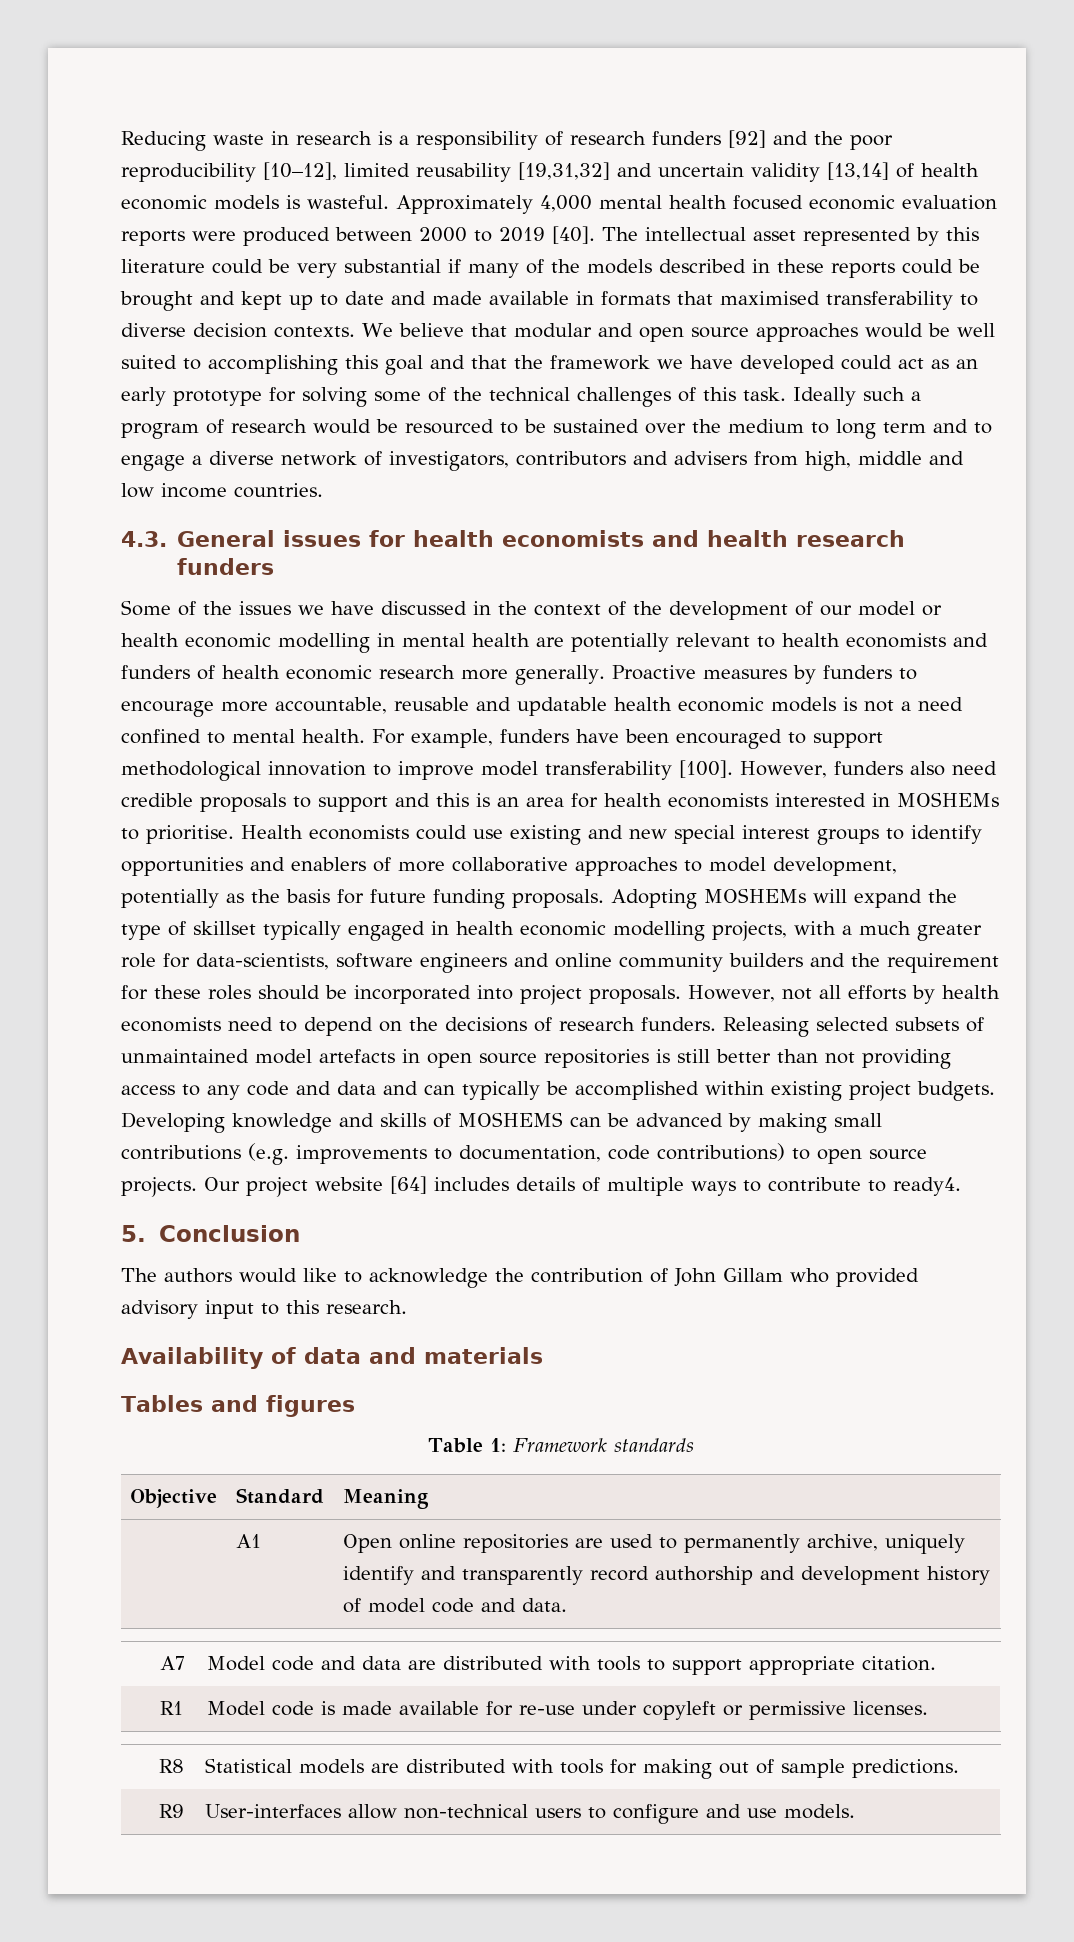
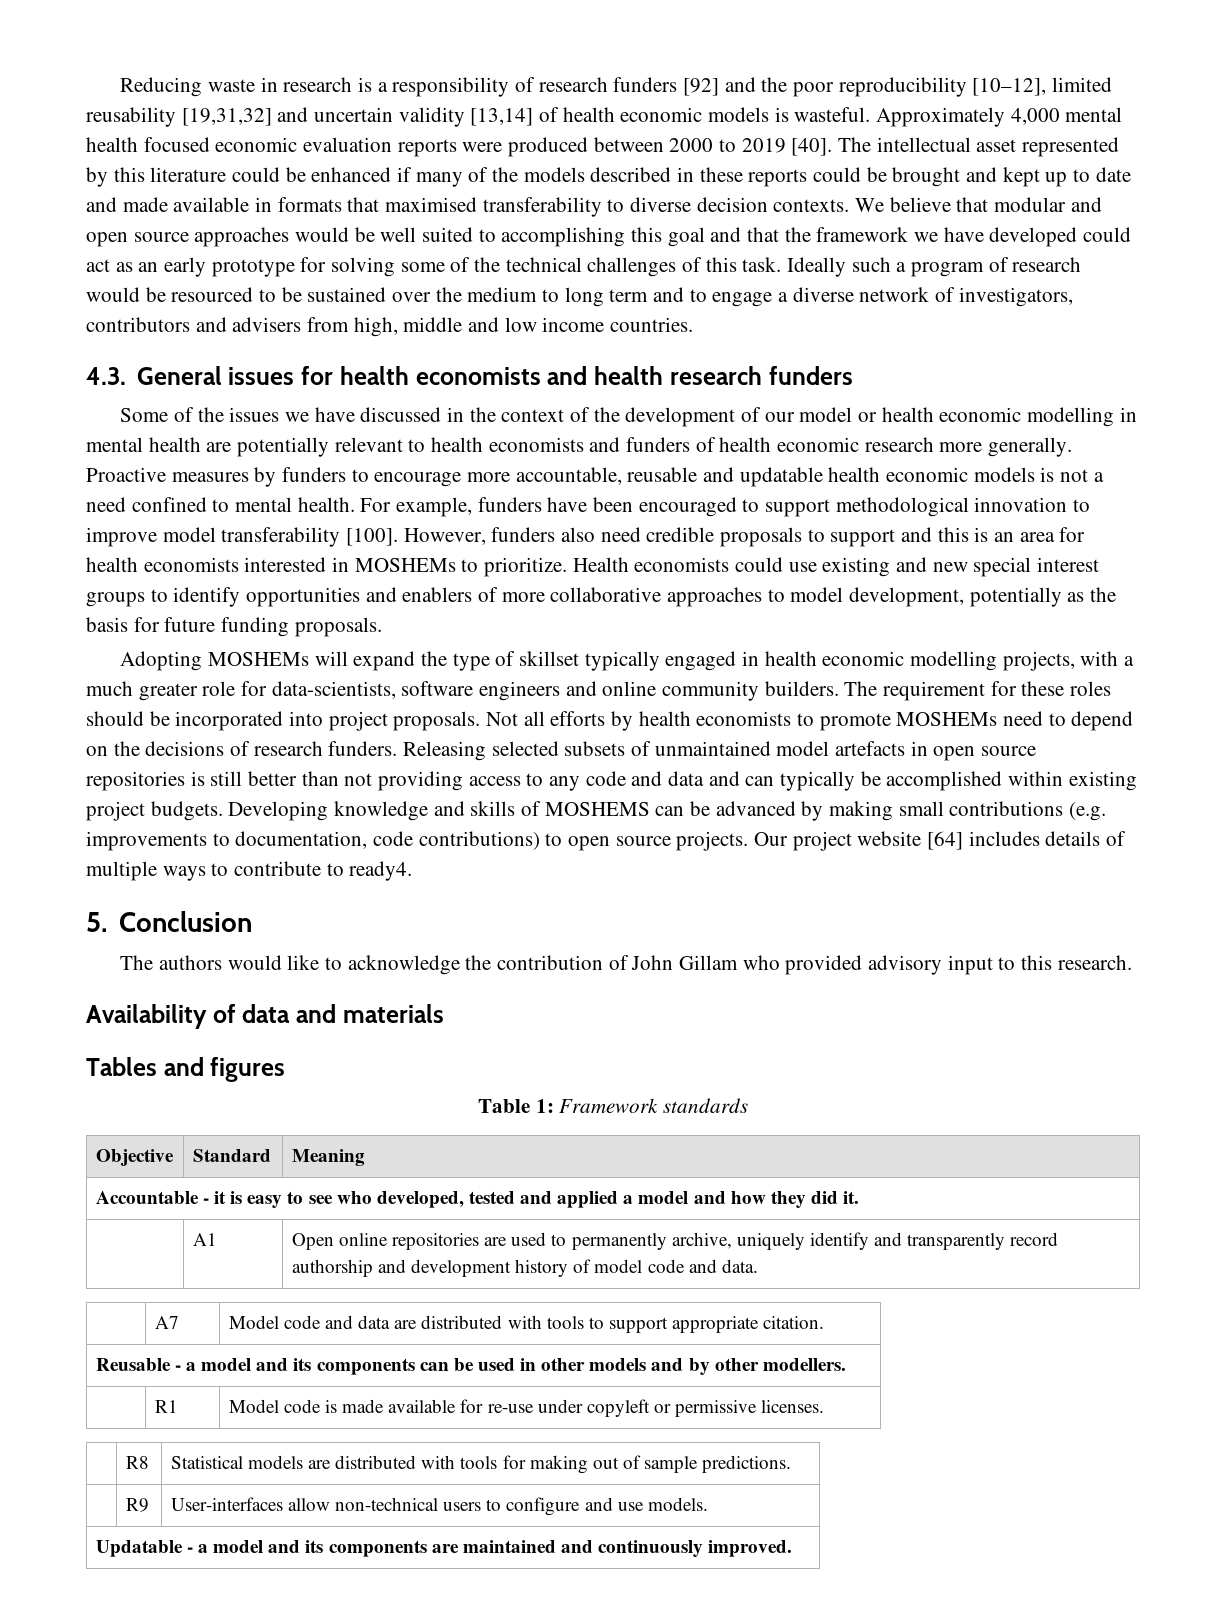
[297,259,441,278] very substantial -> [311,167,392,182] enhanced
[146,825,234,844] prioritise. -> [484,557,568,577] prioritize.
(604, 898) none -> (382, 627) //
[729,953,880,967] builders and the -> [764,681,878,696] builders. The
[688,985,812,1002] However, not -> [486,712,519,726] Not
(221, 1024) none -> [797,712,998,731] to promote MOSHEMs
(430, 1499) none -> [95,1191,860,1208] // Accountable - it is easy to see who developed, tested and applied a model and how they did it.
(937, 1663) none -> [95,1358,846,1375] // Reusable - a model and its components can be used in other models and by other modellers.
(856, 1811) none -> [95,1540,793,1557] // Updatable - a model and its components are maintained and continuously improved.

